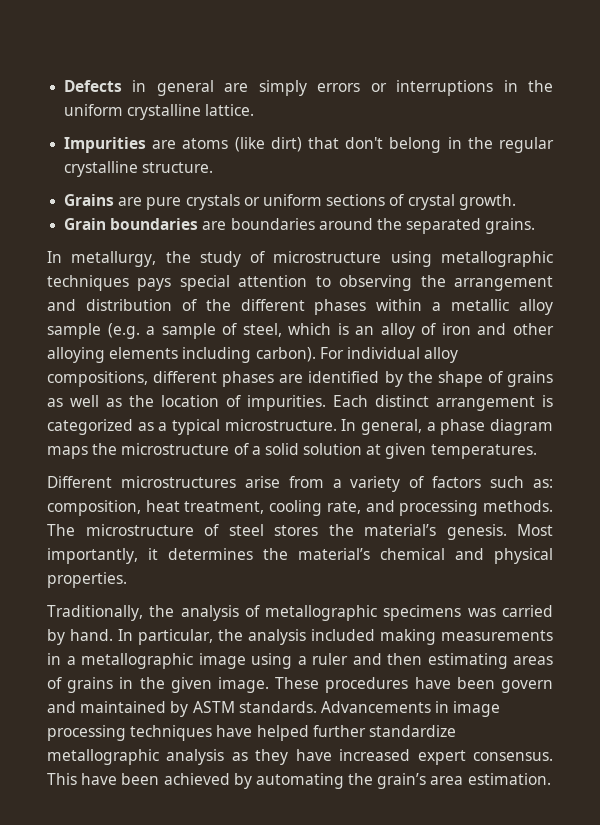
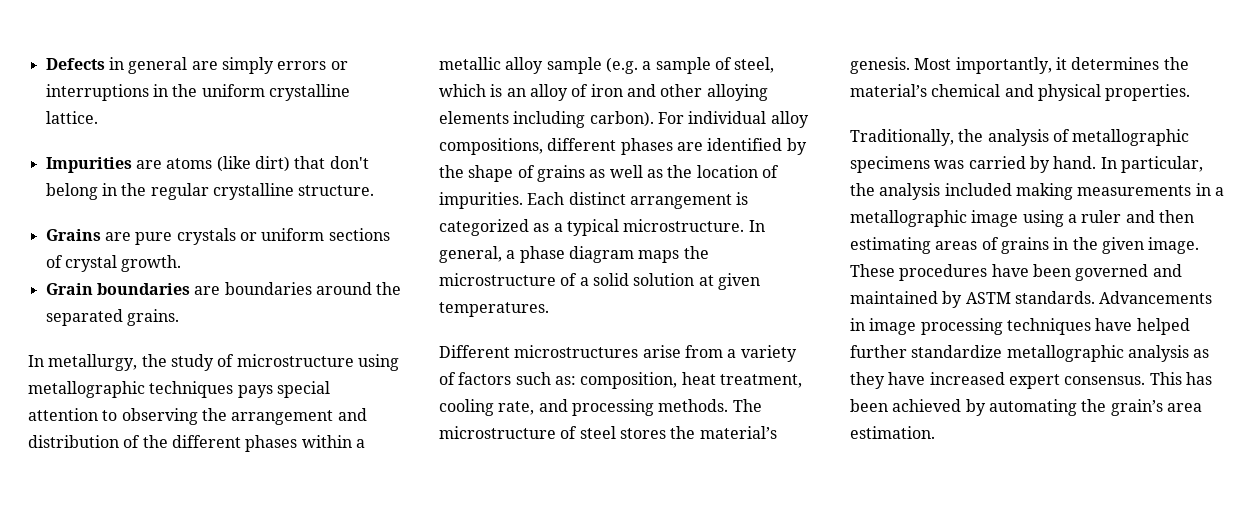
[500,680,553,693] govern -> [1075,264,1149,281] governed
[81,773,118,785] have -> [1185,372,1212,385] has

